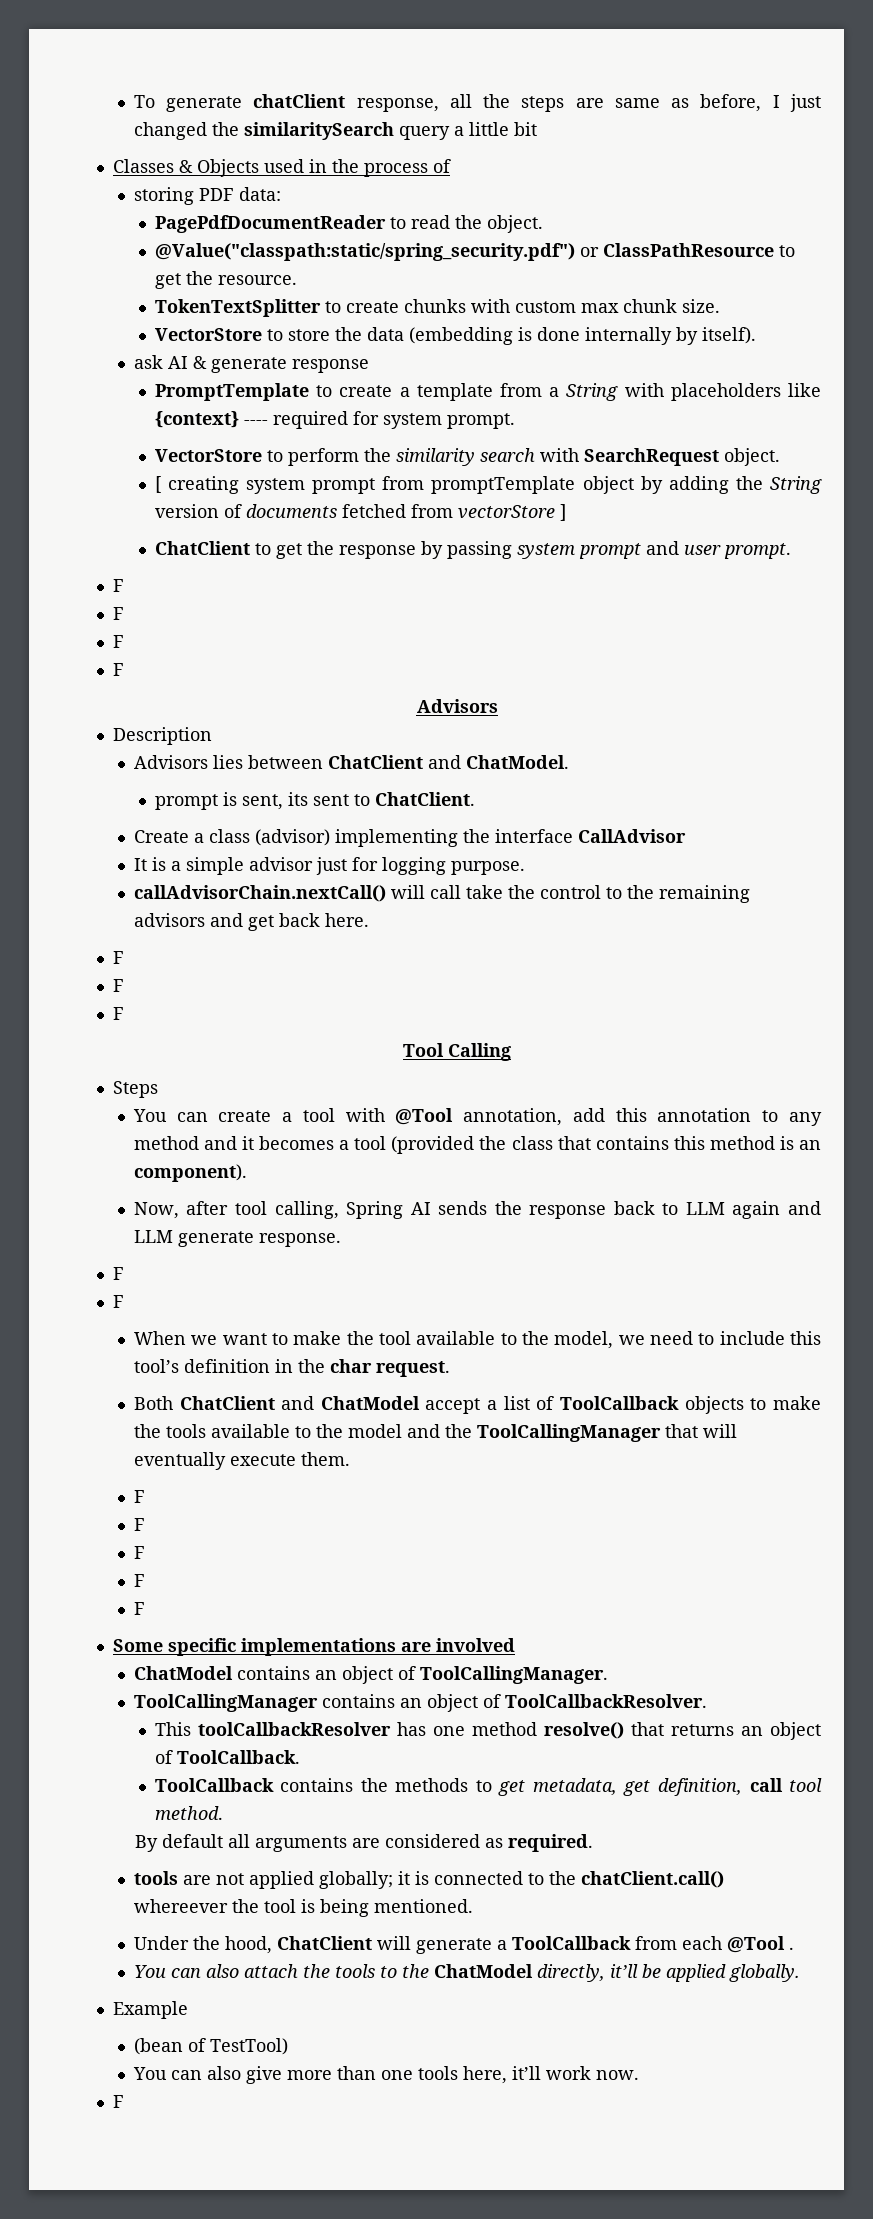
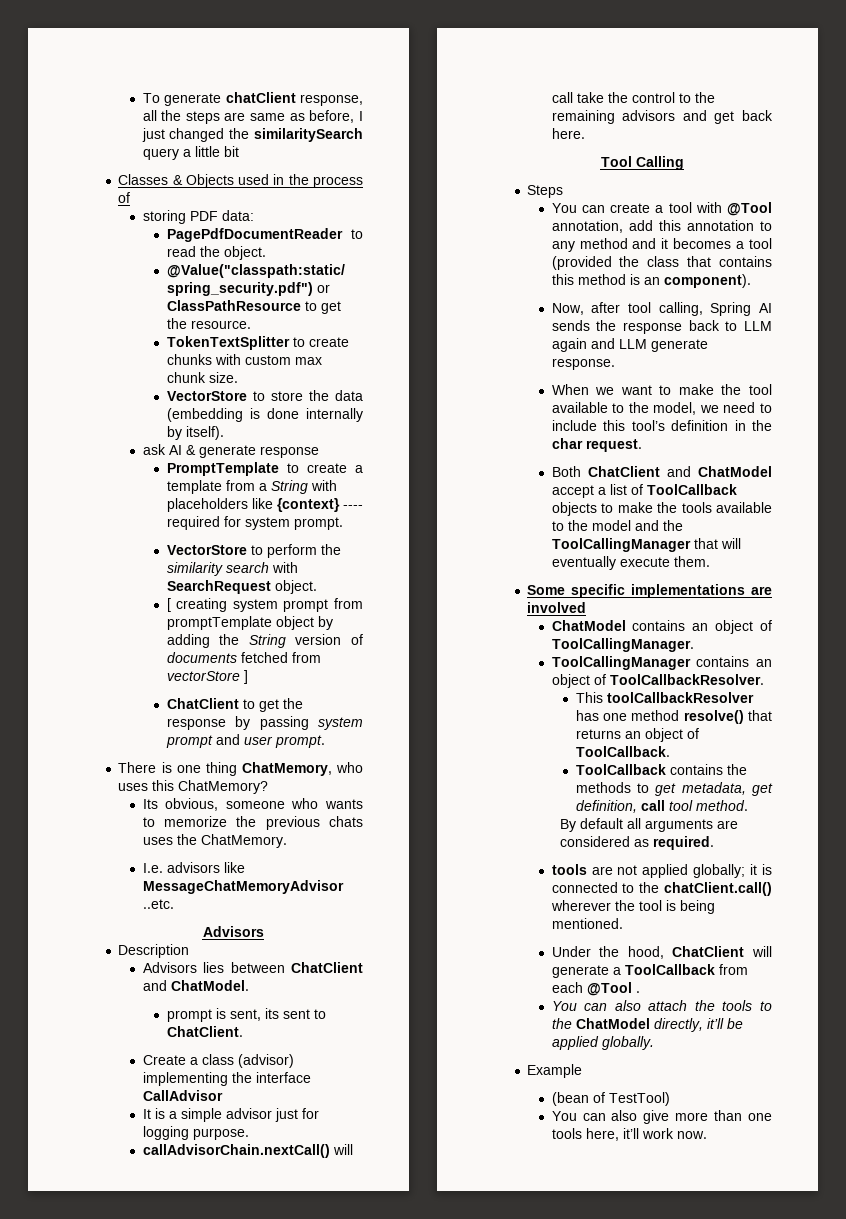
[112,579,124,592] [112,607,124,620] [112,635,124,648] [112,663,124,676] F // F // F // F -> [118,762,363,776] [118,780,269,794] [142,798,363,811] [142,816,363,830] [142,834,287,848] [142,862,245,873] [142,880,344,894] [142,899,174,909] There is one thing ChatMemory, who uses this ChatMemory? // Its obvious, someone who wants to memorize the previous chats uses the ChatMemory. // I.e. advisors like MessageChatMemoryAdvisor ..etc.
[112,951,124,964] [112,979,124,992] [112,1007,124,1020] // F // F // F -> (585, 133) none
[112,1267,124,1280] [112,1295,124,1308] // F // F -> (615, 364) none
[133,1490,145,1503] [133,1518,145,1531] [133,1546,145,1559] [133,1574,145,1587] [133,1602,145,1615] // F // F // F // F // F -> (710, 561) none
[133,1899,228,1913] whereever -> [550,900,611,911] wherever
[112,2095,124,2108] // F -> (707, 1135) none

